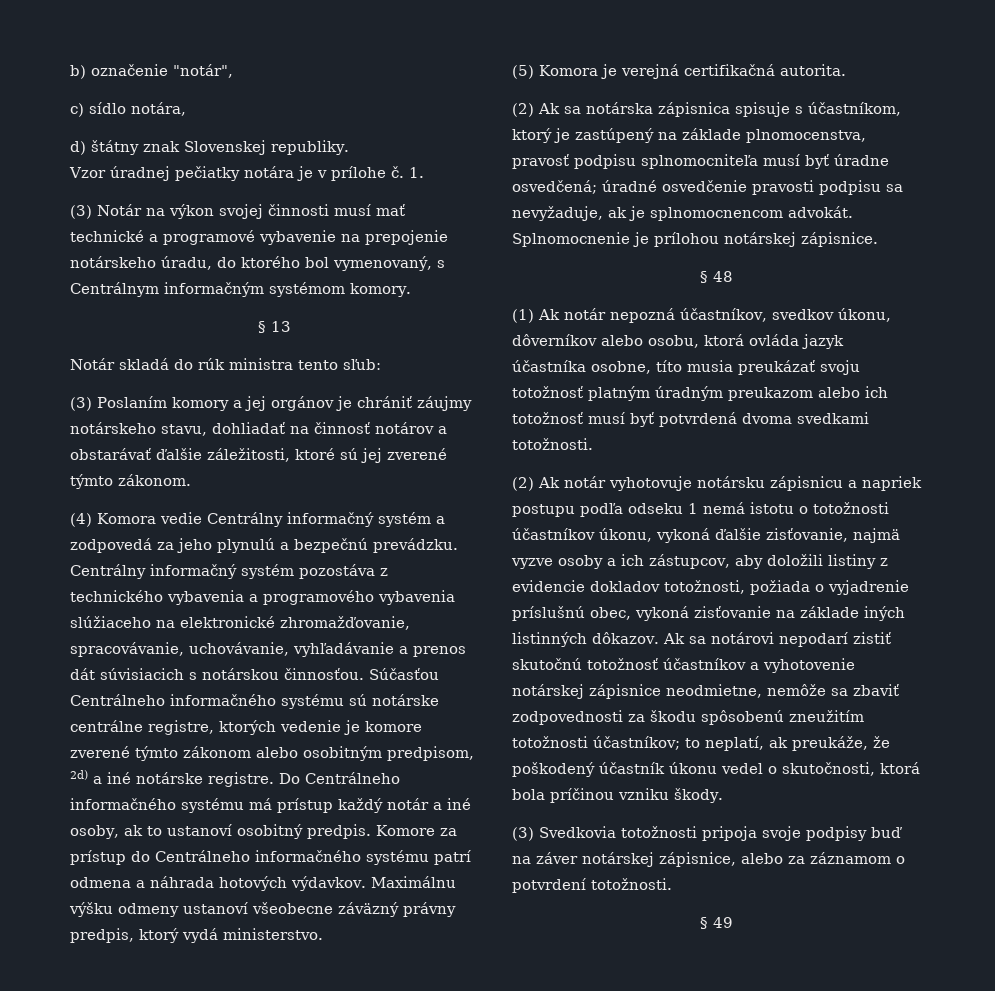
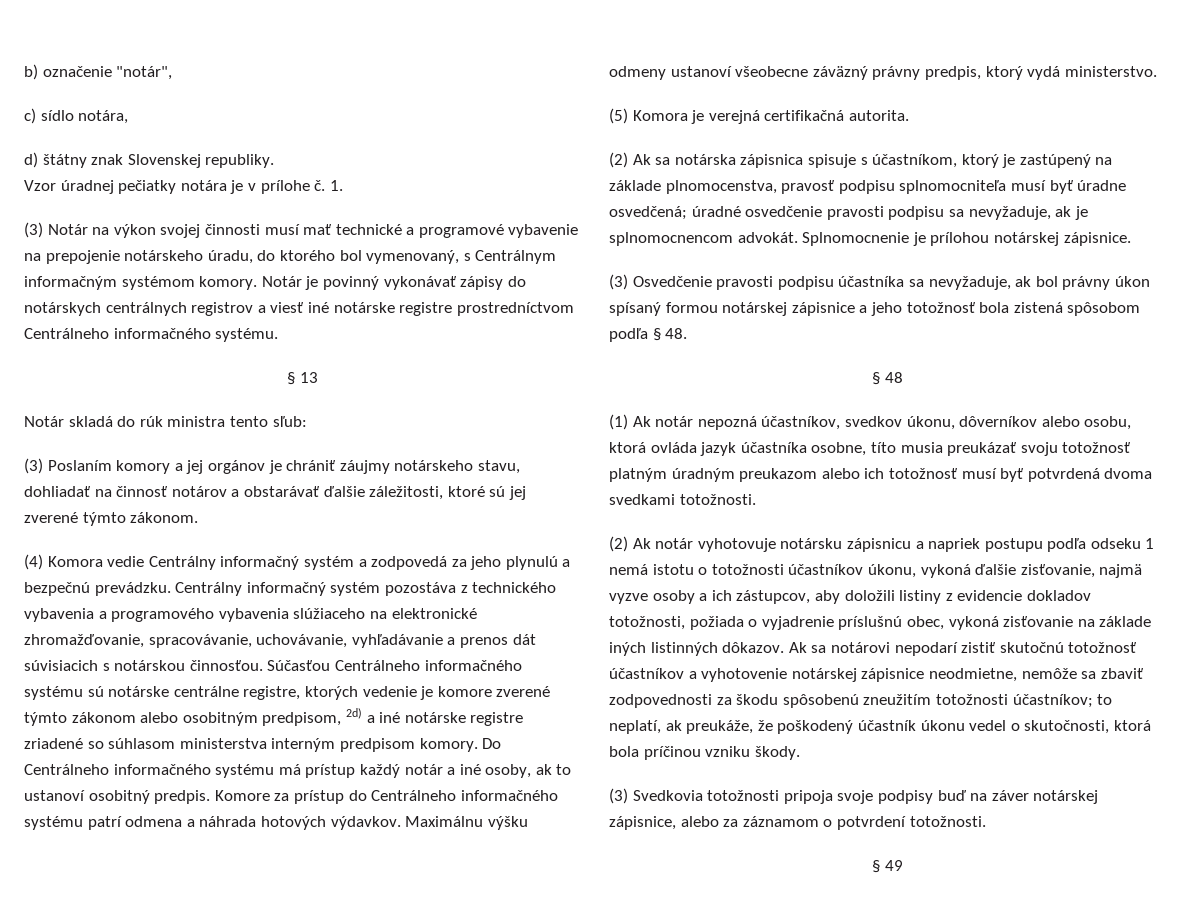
(411, 290) none -> [261,276,526,290] [24,302,574,316] [24,328,279,342] Notár je povinný vykonávať zápisy do notárskych centrálnych registrov a viesť iné notárske registre prostredníctvom Centrálneho informačného systému.
[208,772,274,787] registre. -> [470,712,524,726] [24,738,478,752] registre zriadené so súhlasom ministerstva interným predpisom komory.
(878, 239) none -> [609,274,1150,290] [609,302,1141,316] [609,328,688,342] // (3) Osvedčenie pravosti podpisu účastníka sa nevyžaduje, ak bol právny úkon spísaný formou notárskej zápisnice a jeho totožnosť bola zistená spôsobom podľa § 48.

